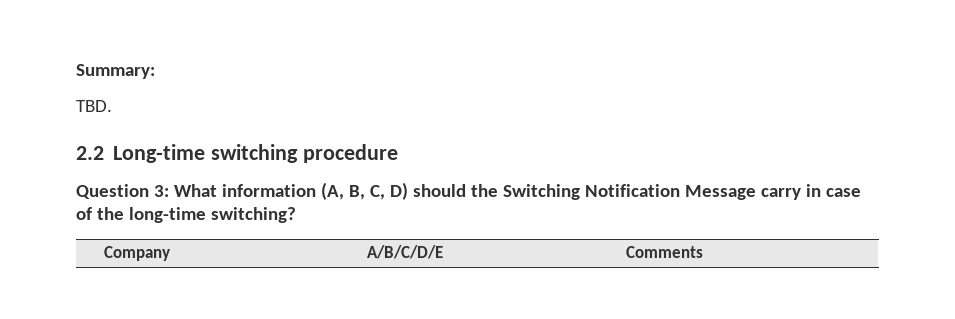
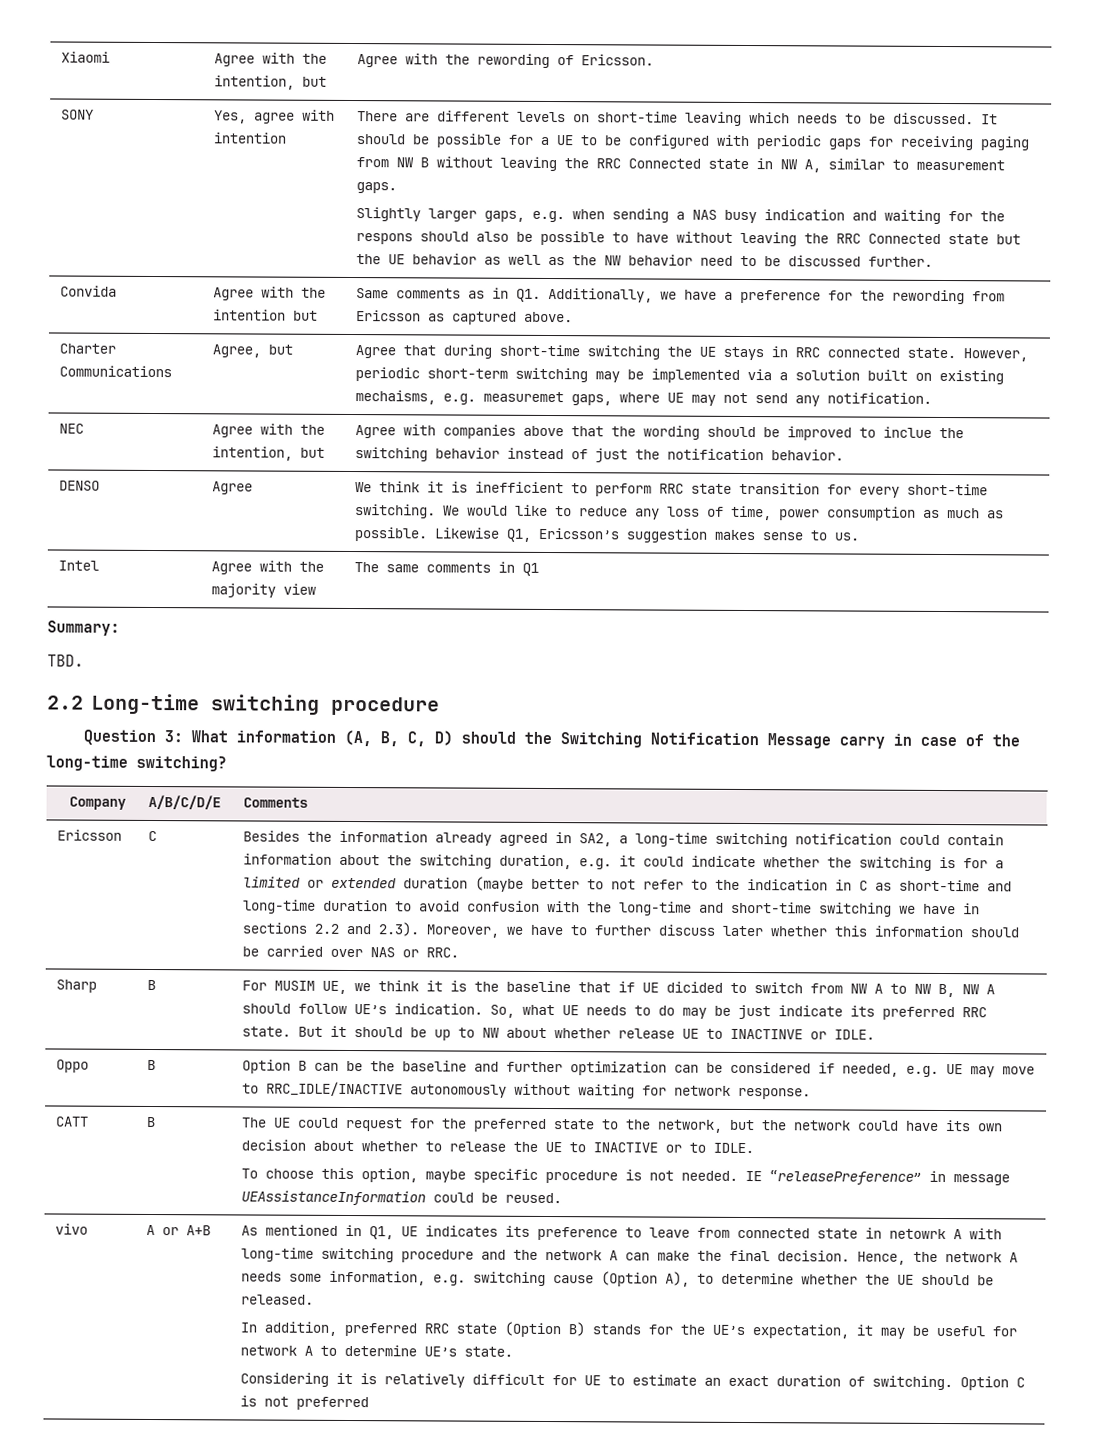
(76, 71) none -> [61,51,111,63] [214,52,328,67] [214,75,328,90] [357,53,655,69] [61,109,95,120] [214,109,336,124] [213,132,287,144] [357,110,999,126] [356,133,1030,151] [356,156,1006,173] [356,182,398,194] [356,207,1006,224] [356,230,1022,247] [356,253,934,267] [60,285,118,297] [213,286,327,301] [213,309,319,321] [356,287,1006,305] [356,310,574,325] [59,343,117,354] [59,365,173,378] [212,344,294,358] [355,344,1029,362] [355,367,1005,385] [355,390,933,407] [59,423,85,434] [212,423,326,438] [212,446,326,461] [355,424,965,441] [355,447,845,463] [59,480,101,491] [212,481,254,495] [355,481,989,498] [355,504,1005,521] [354,527,860,543] [58,560,100,571] [211,560,325,575] [211,583,317,598] [354,561,540,576] Xiaomi | Agree with the intention, but | Agree with the rewording of Ericsson. // SONY | Yes, agree with intention | There are different levels on short-time leaving which needs to be discussed. It should be possible for a UE to be configured with periodic gaps for receiving paging from NW B without leaving the RRC Connected state in NW A, similar to measurement gaps. // Slightly larger gaps, e.g. when sending a NAS busy indication and waiting for the respons should also be possible to have without leaving the RRC Connected state but the UE behavior as well as the NW behavior need to be discussed further. // Convida | Agree with the intention but | Same comments as in Q1. Additionally, we have a preference for the rewording from Ericsson as captured above. // Charter Communications | Agree, but | Agree that during short-time switching the UE stays in RRC connected state. However, periodic short-term switching may be implemented via a solution built on existing mechaisms, e.g. measuremet gaps, where UE may not send any notification. // NEC | Agree with the intention, but | Agree with companies above that the wording should be improved to inclue the switching behavior instead of just the notification behavior. // DENSO | Agree | We think it is inefficient to perform RRC state transition for every short-time switching. We would like to reduce any loss of time, power consumption as much as possible. Likewise Q1, Ericsson’s suggestion makes sense to us. // Intel | Agree with the majority view | The same comments in Q1 //
(703, 252) none -> [57,829,123,841] [148,830,158,842] [243,830,1005,848] [243,853,1005,871] [243,876,1013,892] [243,899,981,917] [242,922,1020,938] [242,945,460,958] [56,979,98,993] [147,979,157,991] [242,980,996,998] [242,1003,988,1021] [242,1025,876,1041] [56,1059,90,1073] [147,1059,157,1071] [242,1059,1036,1078] [242,1081,812,1100] [55,1116,89,1127] [146,1116,156,1128] [241,1117,1003,1133] [241,1139,755,1154] [241,1167,1011,1186] [241,1190,563,1206] [55,1223,89,1235] [146,1224,212,1236] [241,1224,1003,1241] [241,1247,1019,1265] [241,1270,995,1287] [241,1294,315,1305] [240,1321,1018,1339] [240,1344,514,1357] [240,1372,1026,1391] [240,1395,370,1411] // Ericsson | C | Besides the information already agreed in SA2, a long-time switching notification could contain information about the switching duration, e.g. it could indicate whether the switching is for a limited or extended duration (maybe better to not refer to the indication in C as short-time and long-time duration to avoid confusion with the long-time and short-time switching we have in sections 2.2 and 2.3). Moreover, we have to further discuss later whether this information should be carried over NAS or RRC. // Sharp | B | For MUSIM UE, we think it is the baseline that if UE dicided to switch from NW A to NW B, NW A should follow UE’s indication. So, what UE needs to do may be just indicate its preferred RRC state. But it should be up to NW about whether release UE to INACTINVE or IDLE. // Oppo | B | Option B can be the baseline and further optimization can be considered if needed, e.g. UE may move to RRC_IDLE/INACTIVE autonomously without waiting for network response. // CATT | B | The UE could request for the preferred state to the network, but the network could have its own decision about whether to release the UE to INACTIVE or to IDLE. // To choose this option, maybe specific procedure is not needed. IE “releasePreference” in message UEAssistanceInformation could be reused. // vivo | A or A+B | As mentioned in Q1, UE indicates its preference to leave from connected state in netowrk A with long-time switching procedure and the network A can make the final decision. Hence, the network A needs some information, e.g. switching cause (Option A), to determine whether the UE should be released. // In addition, preferred RRC state (Option B) stands for the UE’s expectation, it may be useful for network A to determine UE’s state. // Considering it is relatively difficult for UE to estimate an exact duration of switching. Option C is not preferred

